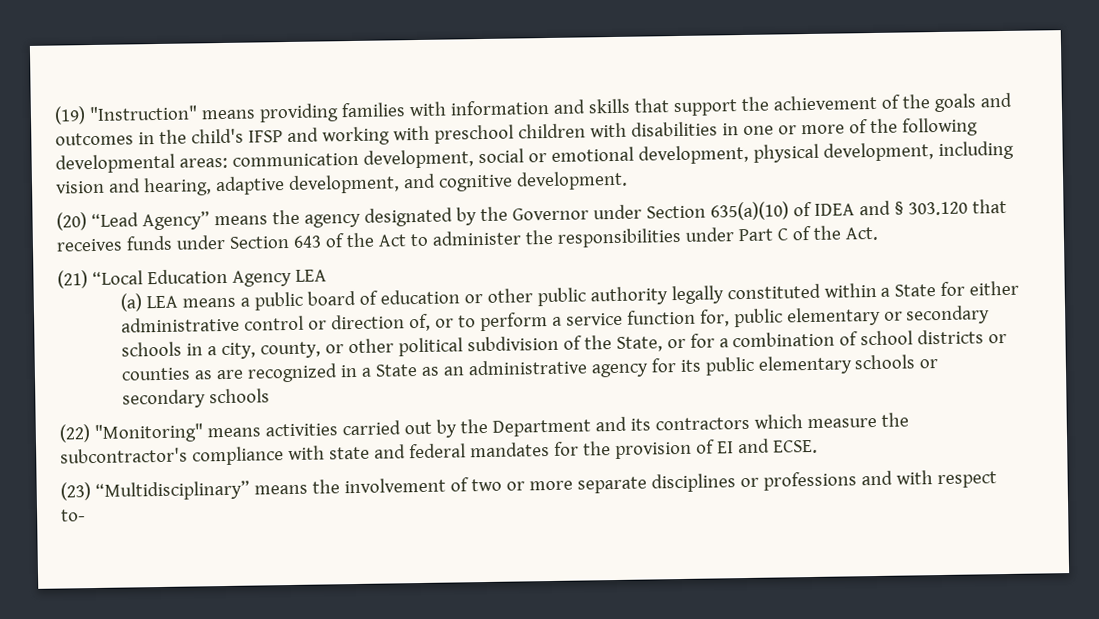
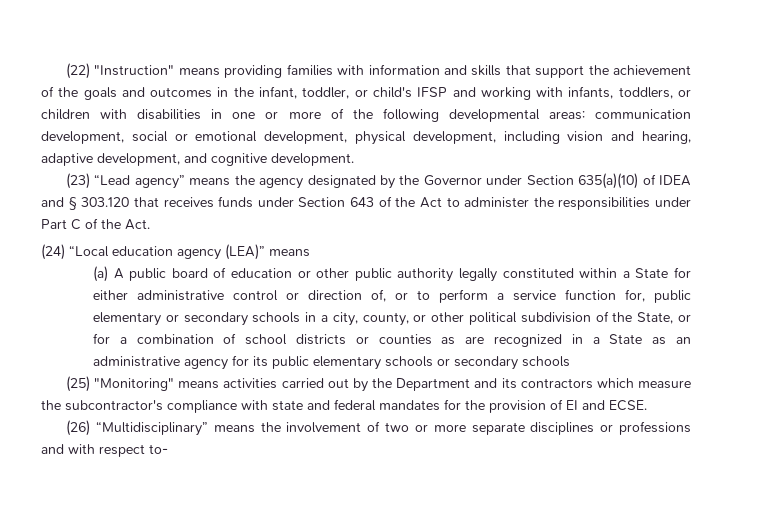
[54,106,86,125] (19) -> [65,63,90,79] (22)
(187, 136) none -> [259,86,368,99] infant, toddler, or
[433,124,514,144] preschool -> [568,86,691,99] infants, toddlers, or
[56,211,210,231] (20) “Lead Agency” -> [65,173,185,189] (23) “Lead agency”
[57,268,327,289] [119,293,250,312] (21) “Local Education Agency LEA // (a) LEA means a -> [41,244,310,260] [92,266,124,282] (24) “Local education agency (LEA)” means // (a) A
[59,424,90,443] (22) -> [65,376,90,392] (25)
[60,482,91,501] (23) -> [65,420,90,436] (26)

